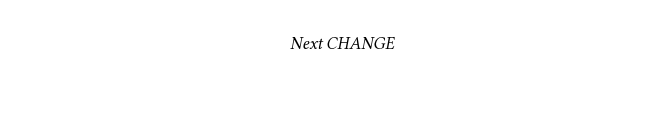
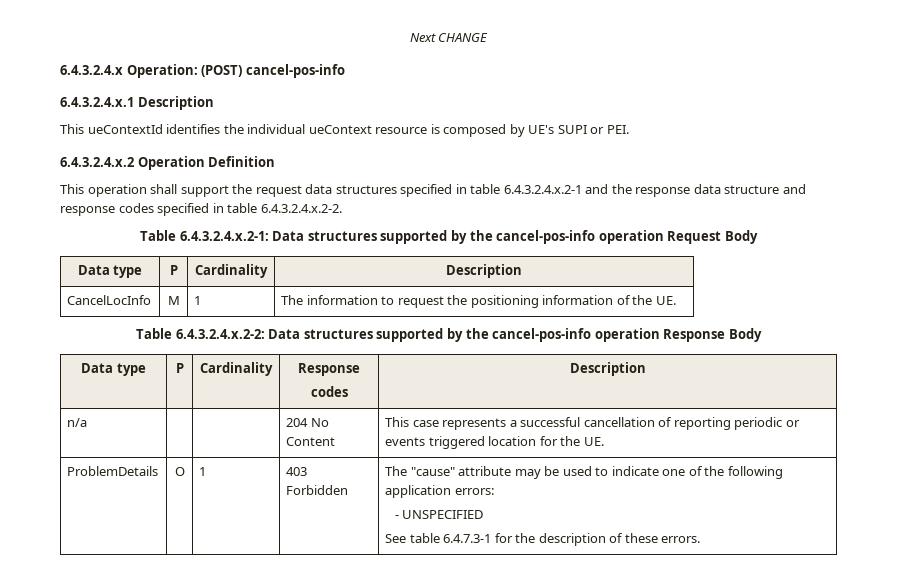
(396, 43) none -> [60,64,345,78] [60,96,214,110] [60,124,629,137] [60,156,276,170] [60,184,806,197] [60,203,342,216] [140,230,758,244] [77,265,143,278] [169,265,178,275] [195,264,268,278] [446,264,522,278] [67,295,152,305] [167,296,180,305] [194,296,202,305] [281,295,676,308] [136,328,762,342] [81,363,146,376] [175,363,184,373] [200,362,273,376] [298,363,360,376] [310,386,348,397] [569,362,646,376] [67,418,88,427] [286,418,329,427] [286,437,336,446] [385,417,800,430] [385,436,604,449] [67,466,159,476] [174,467,185,476] [199,467,207,476] [286,467,308,476] [286,485,349,495] [385,466,783,479] [385,485,494,498] [394,510,484,519] [385,533,701,546] // 6.4.3.2.4.x Operation: (POST) cancel-pos-info // 6.4.3.2.4.x.1 Description // This ueContextId identifies the individual ueContext resource is composed by UE's SUPI or PEI. // 6.4.3.2.4.x.2 Operation Definition // This operation shall support the request data structures specified in table 6.4.3.2.4.x.2-1 and the response data structure and response codes specified in table 6.4.3.2.4.x.2-2. // Table 6.4.3.2.4.x.2-1: Data structures supported by the cancel-pos-info operation Request Body // Data type | P | Cardinality | Description // CancelLocInfo | M | 1 | The information to request the positioning information of the UE. // Table 6.4.3.2.4.x.2-2: Data structures supported by the cancel-pos-info operation Response Body // Data type | P | Cardinality | Response // codes | Description // n/a | | | 204 No Content | This case represents a successful cancellation of reporting periodic or events triggered location for the UE. // ProblemDetails | O | 1 | 403 Forbidden | The "cause" attribute may be used to indicate one of the following application errors: // - UNSPECIFIED // See table 6.4.7.3-1 for the description of these errors.

